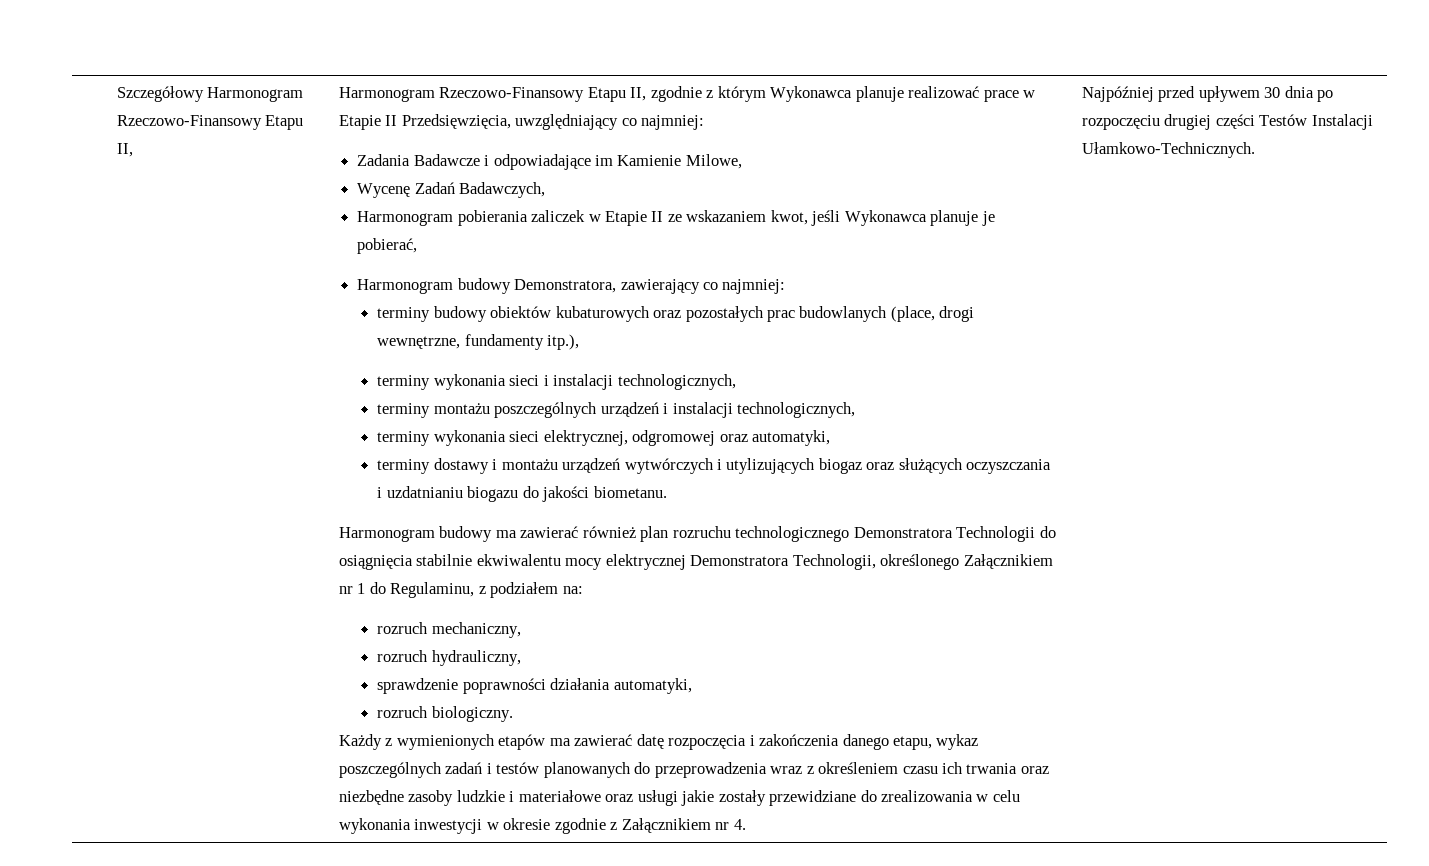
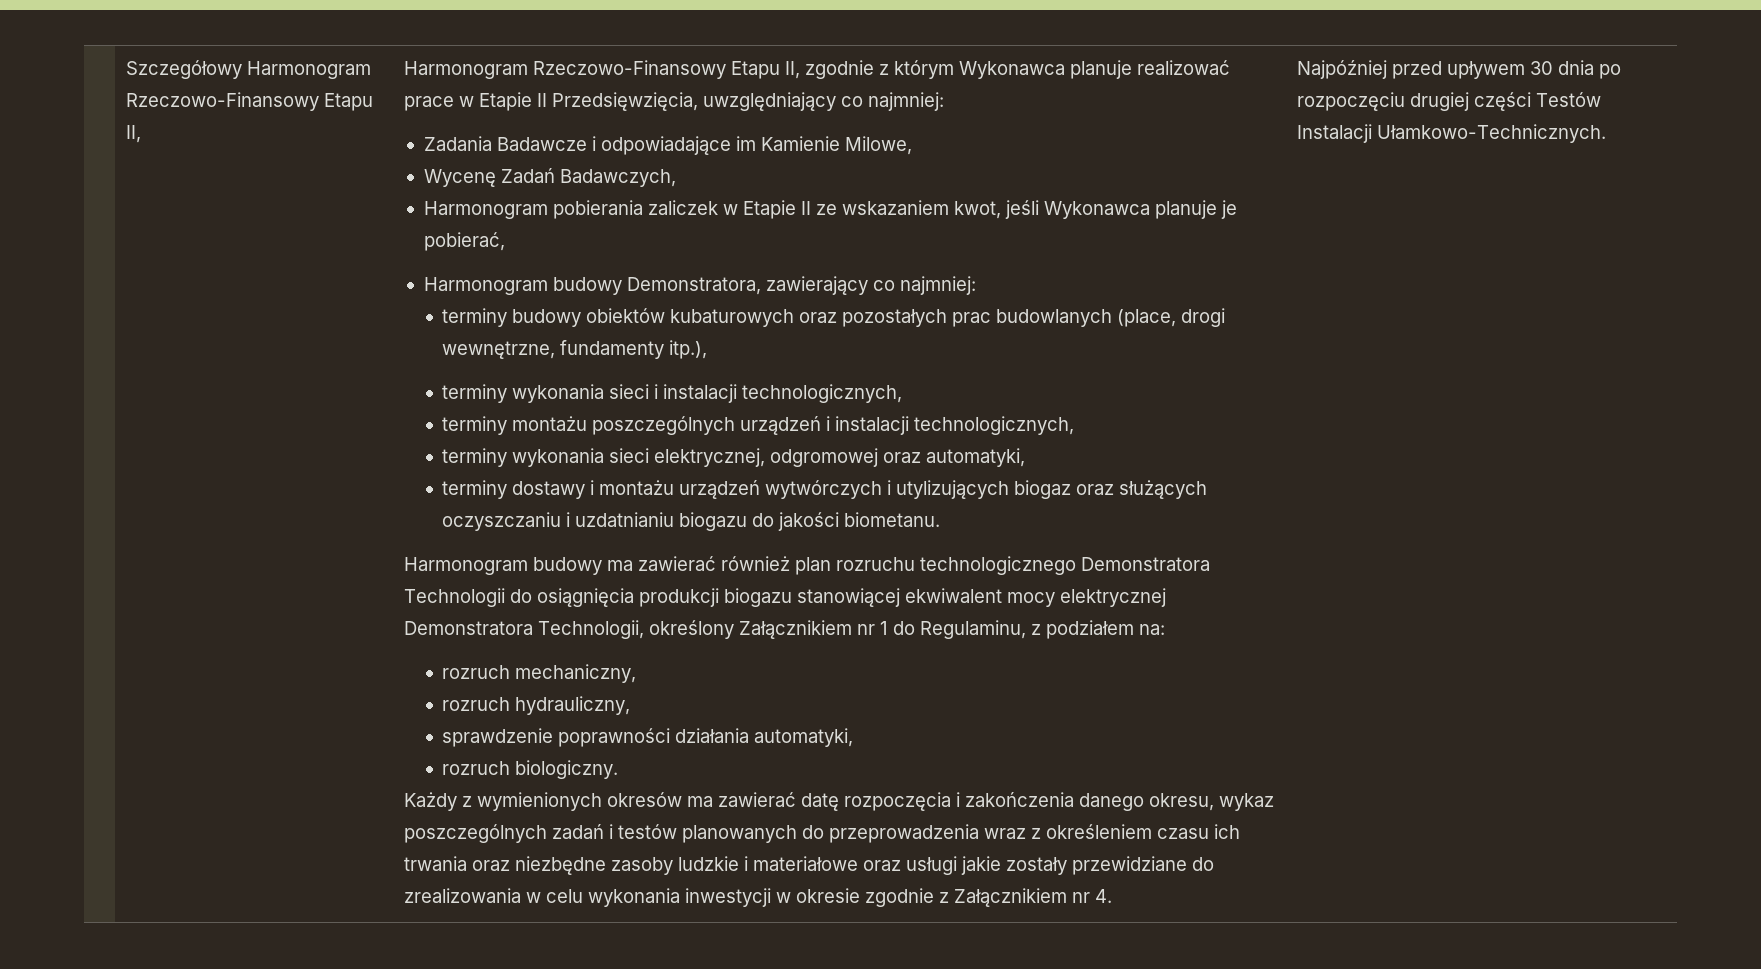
[966,459,1052,474] oczyszczania -> [442,512,562,531] oczyszczaniu
[416,554,561,566] stabilnie ekwiwalentu -> [638,588,1002,607] produkcji biogazu stanowiącej ekwiwalent
[880,554,960,570] określonego -> [648,620,734,639] określony
[498,734,546,750] etapów -> [606,792,682,807] okresów
[893,736,933,750] etapu, -> [1148,793,1214,811] okresu,

